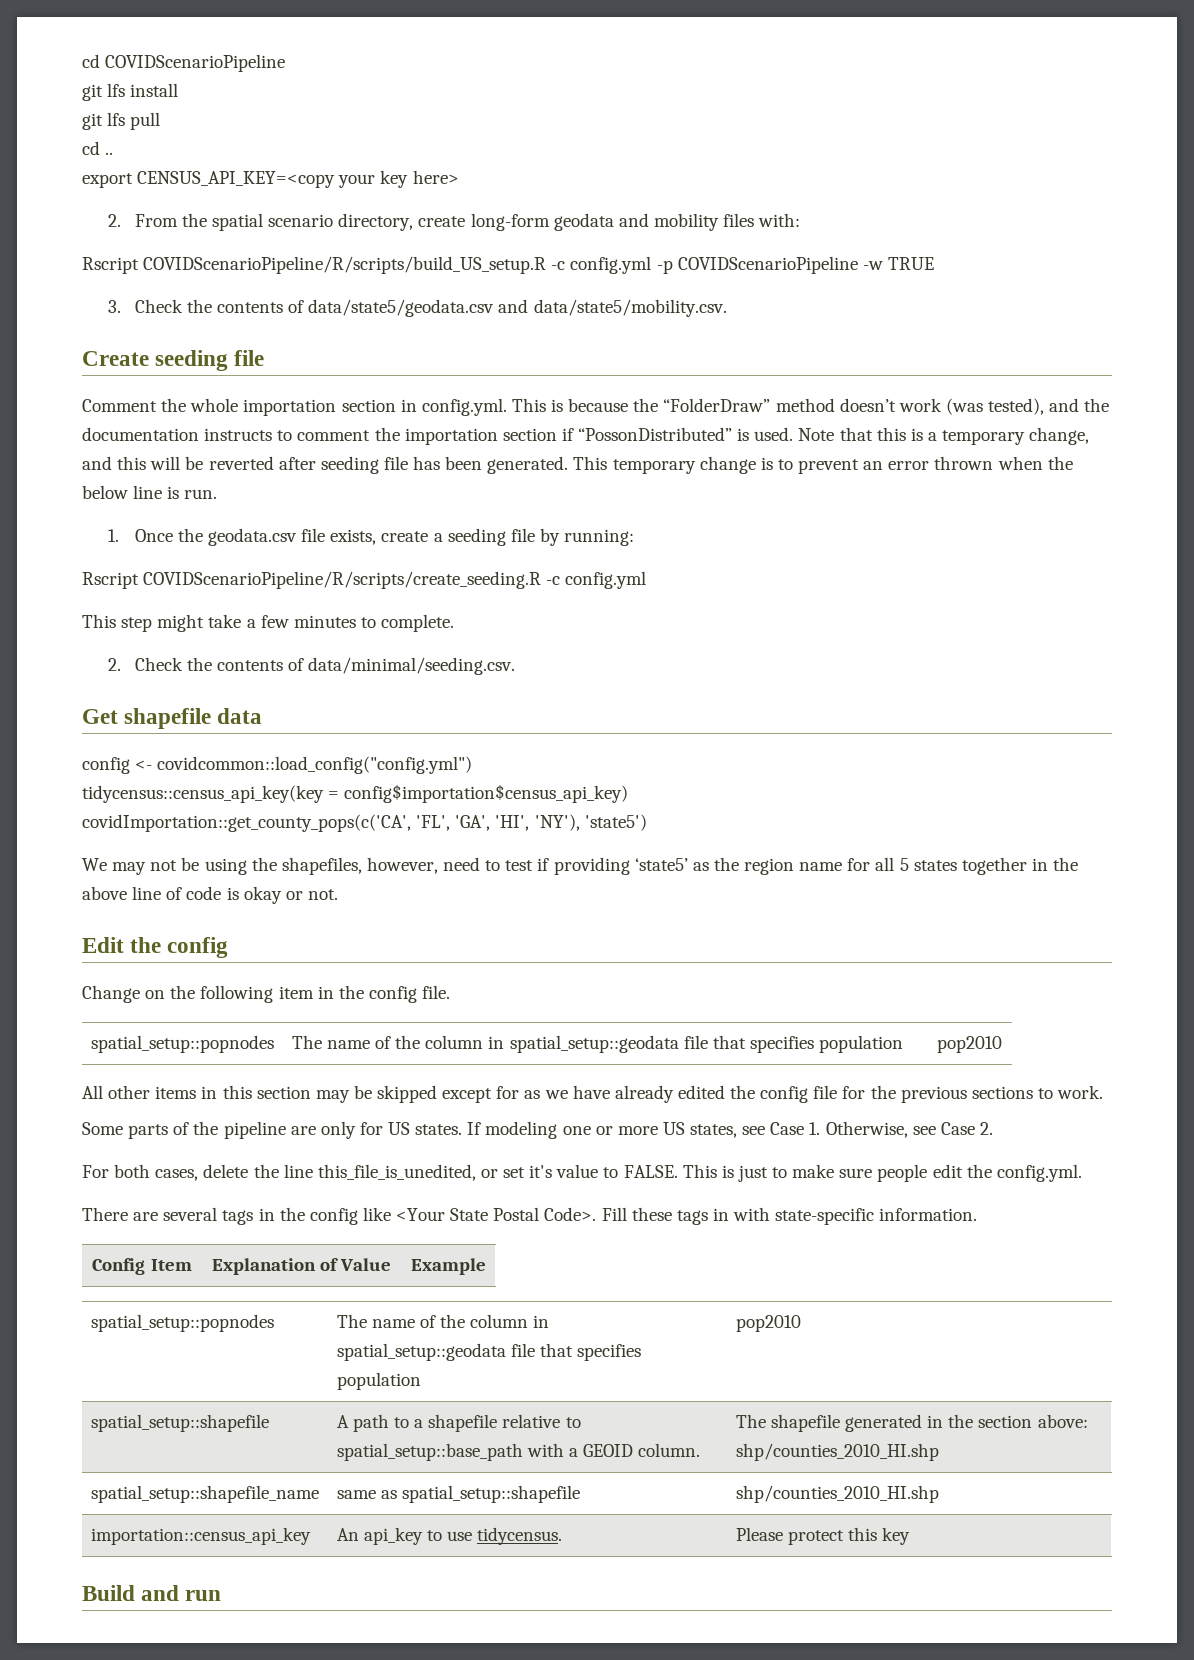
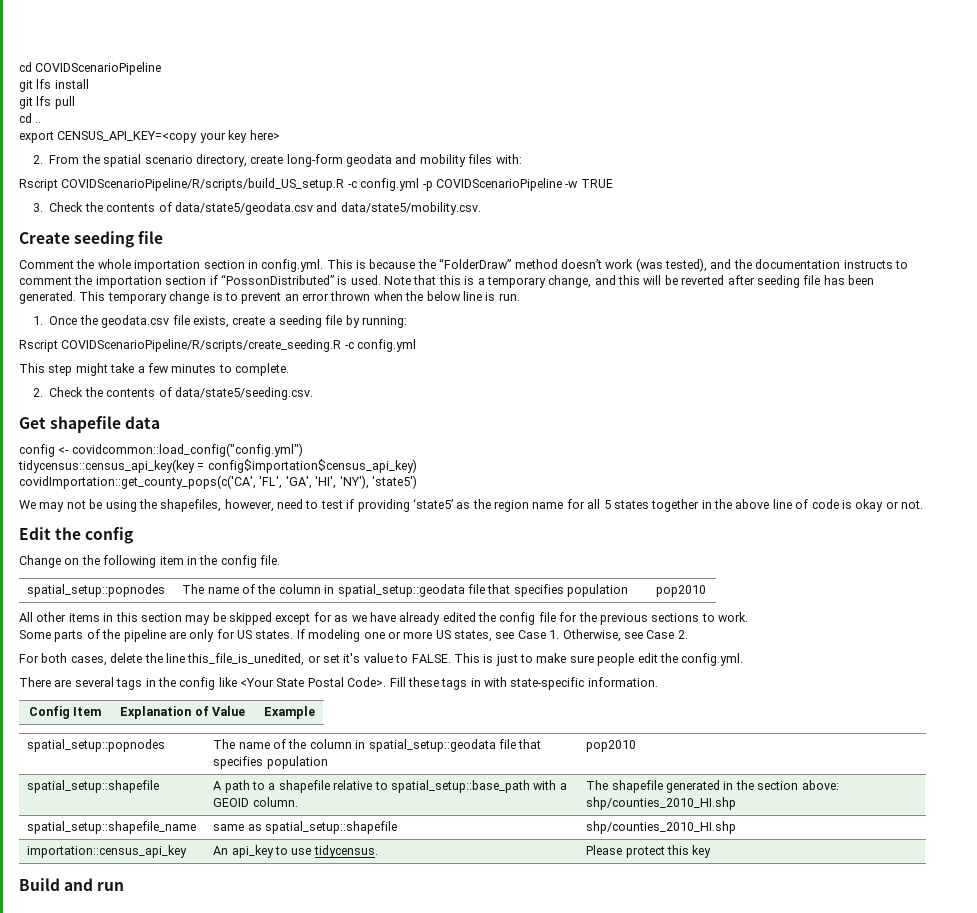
[308,657,516,675] data/minimal/seeding.csv. -> [174,387,313,400] data/state5/seeding.csv.

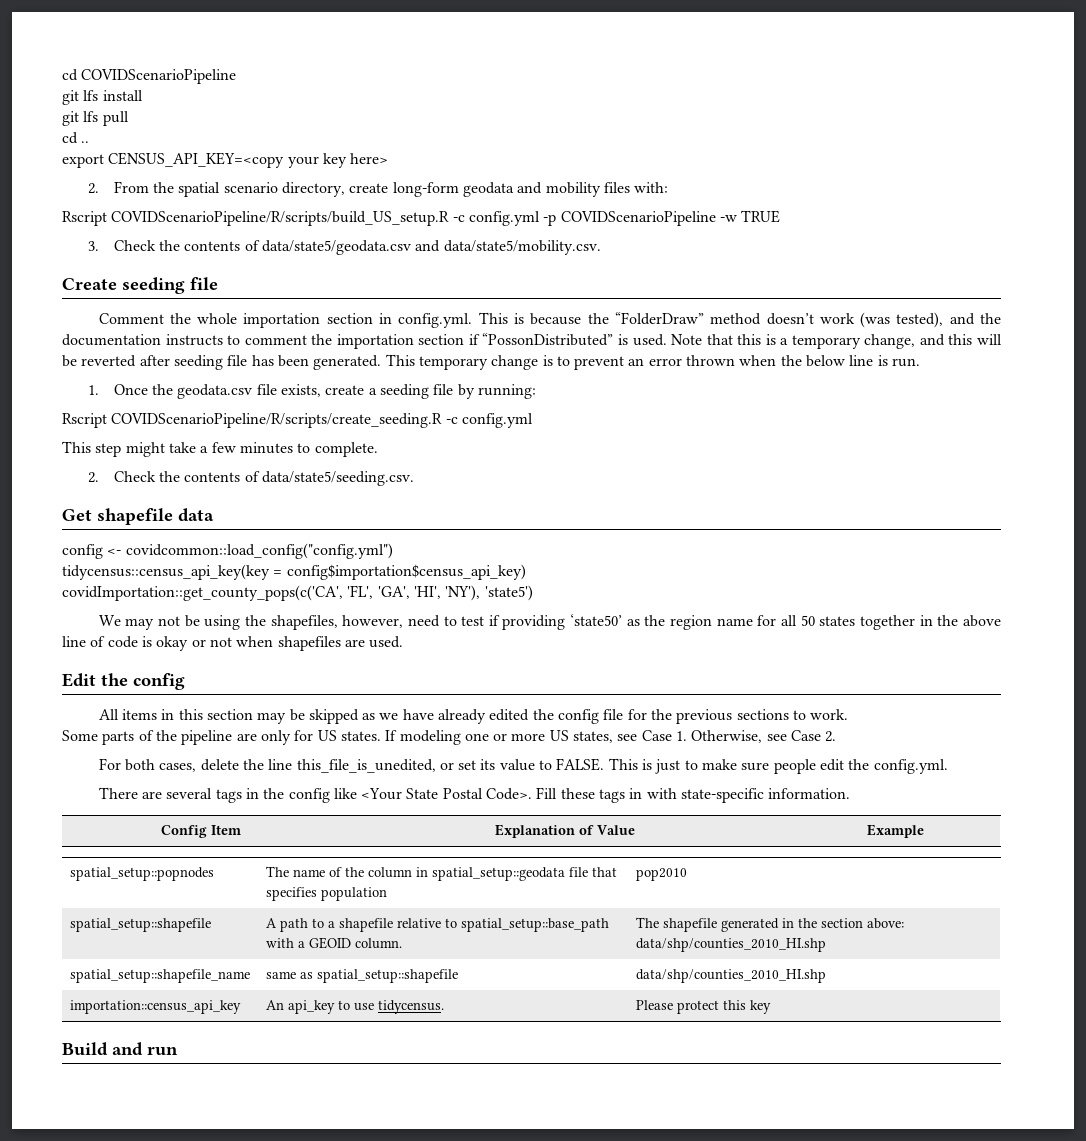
[412,498,453,509] ‘state5’ -> [570,614,623,626] ‘state50’
[603,500,611,509] 5 -> [800,615,815,626] 50
[901,500,923,509] [19,527,134,544] [19,555,280,568] [27,584,166,597] [182,584,629,597] [656,585,707,597] not. // Edit the config // Change on the following item in the config file. // spatial_setup::popnodes | The name of the column in spatial_setup::geodata file that specifies population | pop2010 -> [209,636,404,651] [62,673,185,690] not when shapefiles are used. // Edit the config
[36,612,67,622] other -> (119, 714) none
[275,612,332,625] except for -> (359, 716) none
[343,653,361,663] it's -> [480,759,496,770] its
[586,797,737,810] shp/counties_2010_HI.shp -> [635,938,826,952] data/shp/counties_2010_HI.shp
[586,821,737,834] shp/counties_2010_HI.shp -> [635,969,826,983] data/shp/counties_2010_HI.shp

